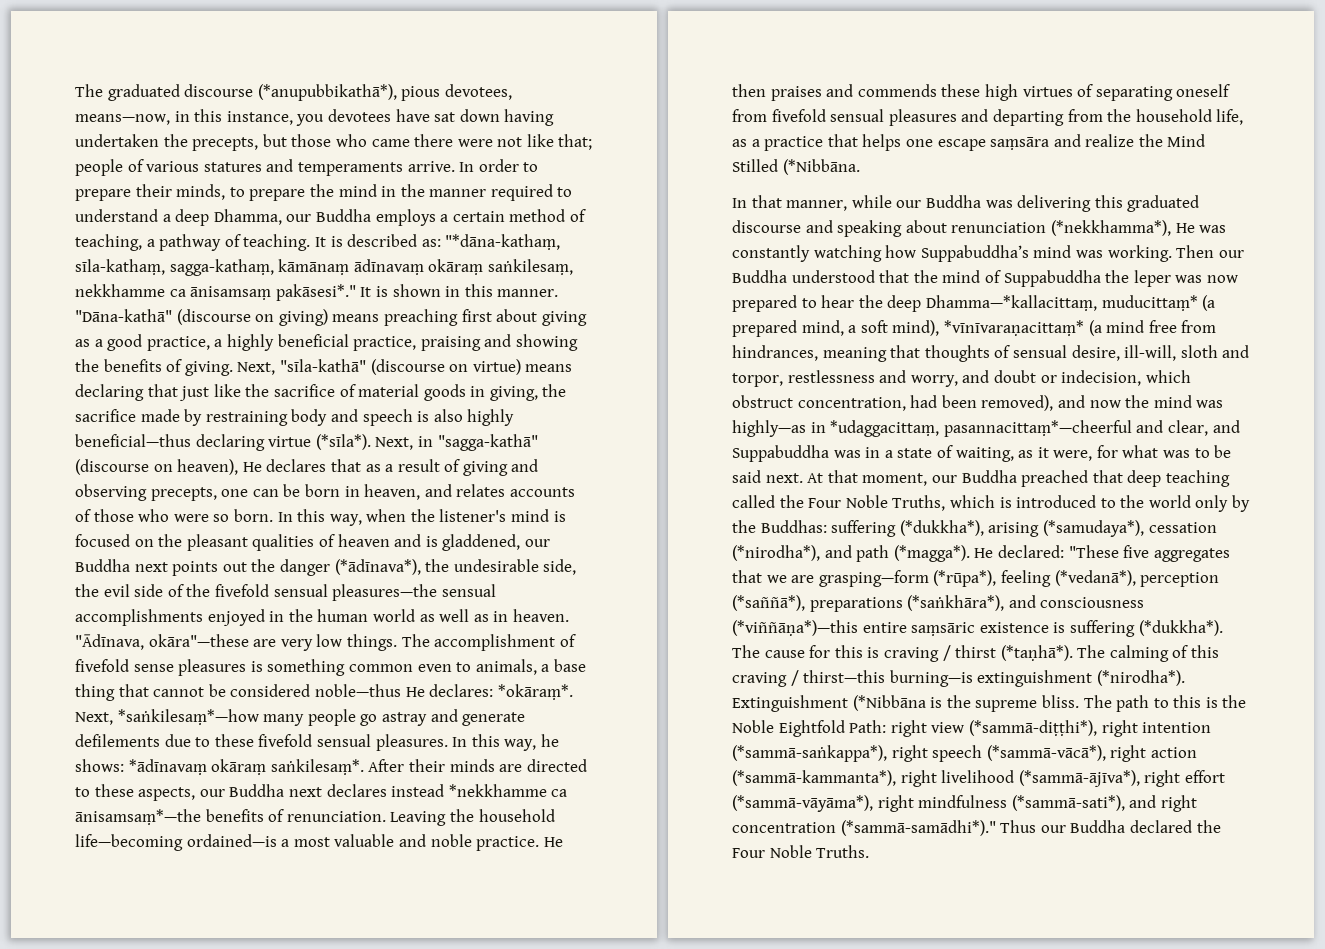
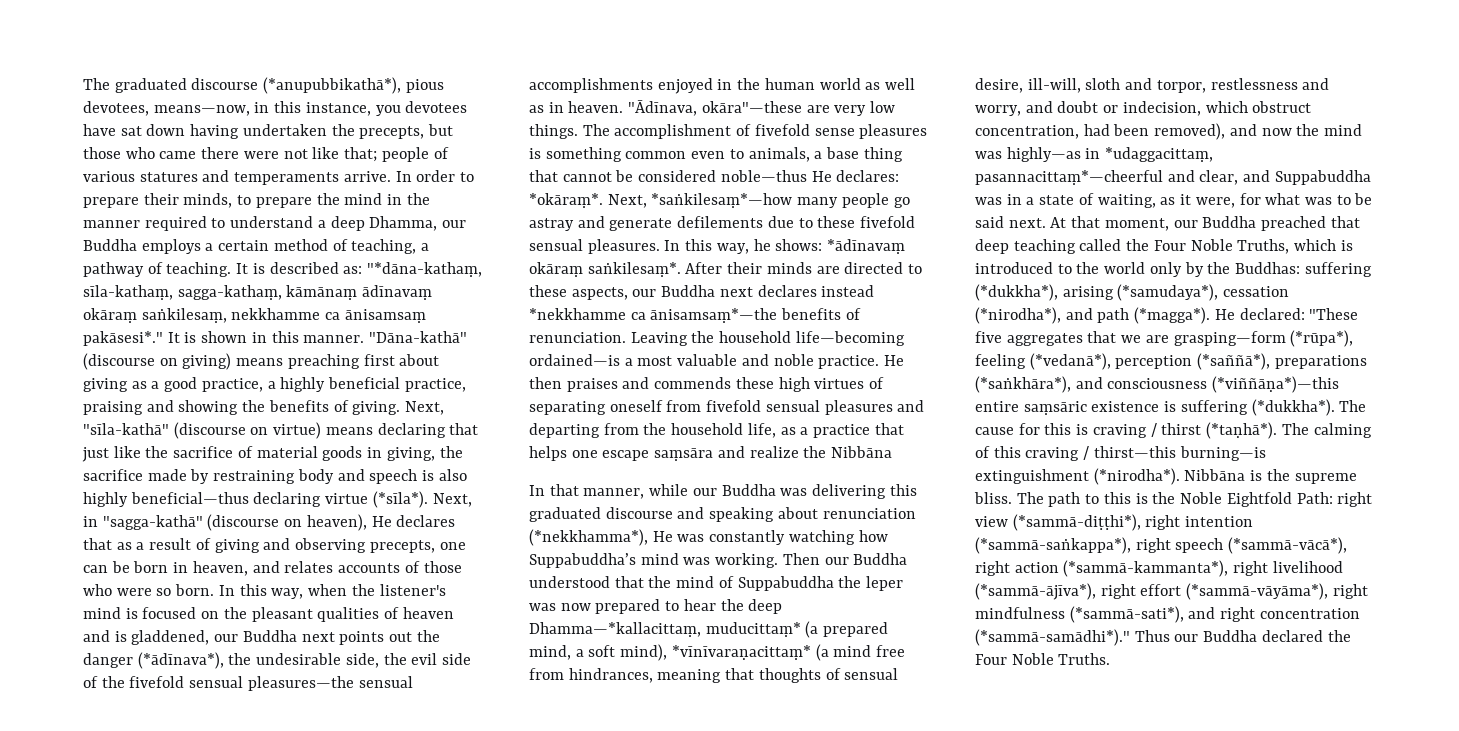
[1167,134,1206,147] [732,159,860,175] Mind Stilled (*Nibbāna. -> [831,446,893,458] Nibbāna
[732,695,926,712] Extinguishment (*Nibbāna -> [1184,469,1246,481] Nibbāna

